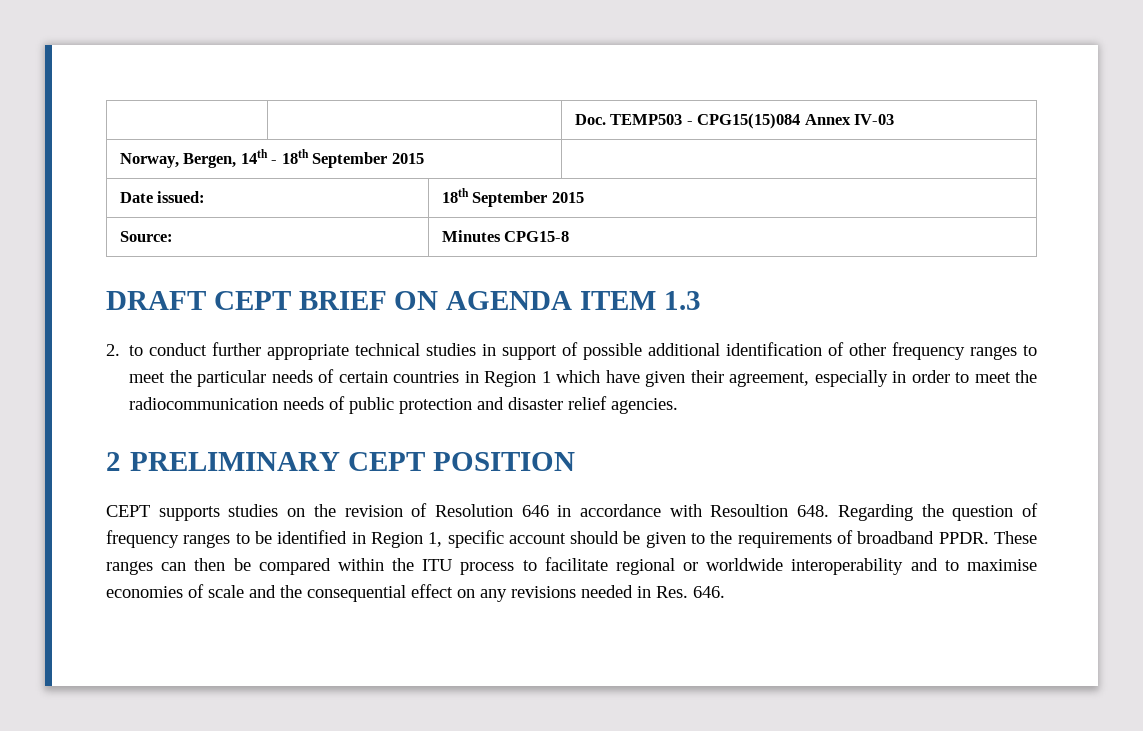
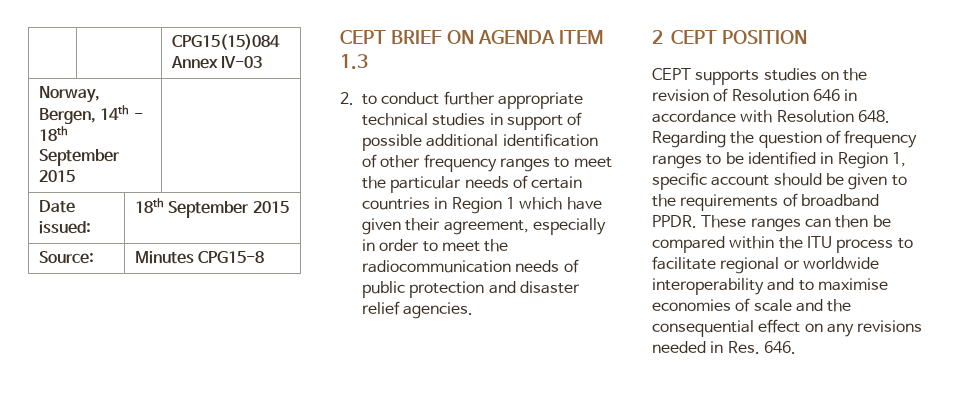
[574,114,693,125] | | Doc. TEMP503 - -> (172, 42) | |
[106,291,206,310] DRAFT -> (265, 257) none
[130,452,341,471] PRELIMINARY -> (663, 37) none
[710,504,789,517] Resoultion -> [776,110,854,123] Resolution

